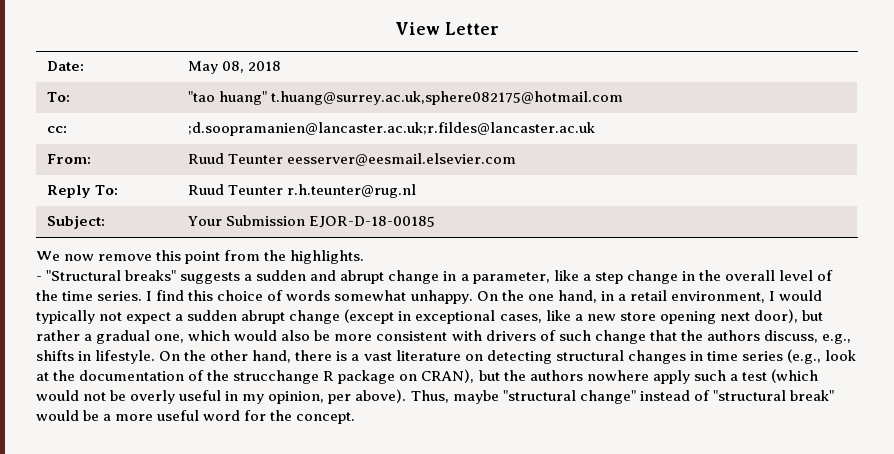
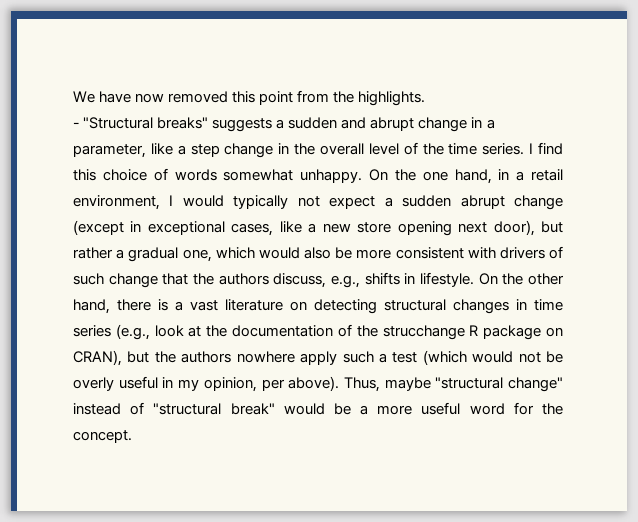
[395,22,499,35] [47,61,85,71] [188,61,282,74] [47,92,71,102] [188,91,624,105] [47,126,68,133] [188,122,596,136] [47,154,92,164] [188,153,517,166] [47,185,119,198] [188,184,417,198] [47,215,106,229] [188,215,436,228] [36,251,153,261] View Letter // Date: | May 08, 2018 // To: | "tao huang" t.huang@surrey.ac.uk,sphere082175@hotmail.com // cc: | ;d.soopramanien@lancaster.ac.uk;r.fildes@lancaster.ac.uk // From: | Ruud Teunter eesserver@eesmail.elsevier.com // Reply To: | Ruud Teunter r.h.teunter@rug.nl // Subject: | Your Submission EJOR-D-18-00185 // We now remove -> [73,91,229,103] We have now removed

